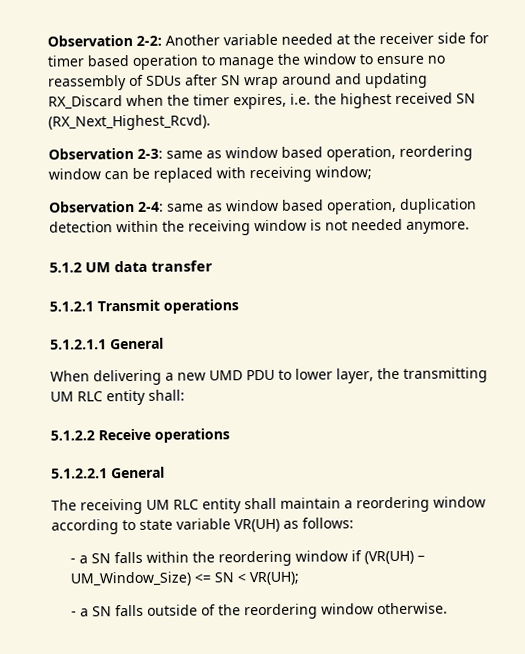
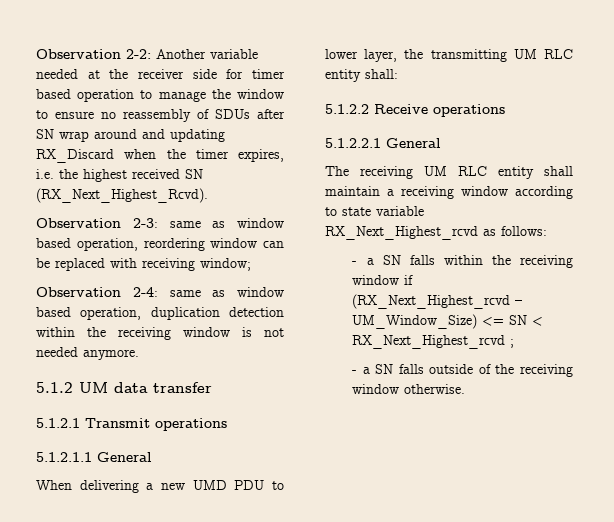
[356,496,430,513] reordering -> [401,186,454,199] receiving
[234,518,280,533] VR(UH) -> [325,226,478,240] RX_Next_Highest_rcvd
[217,550,292,567] reordering -> [520,255,573,268] receiving
[363,550,414,565] (VR(UH) -> [352,294,511,309] (RX_Next_Highest_rcvd
[248,571,299,586] VR(UH); -> [352,335,515,349] RX_Next_Highest_rcvd ;
[243,603,318,620] reordering -> [520,364,573,377] receiving

